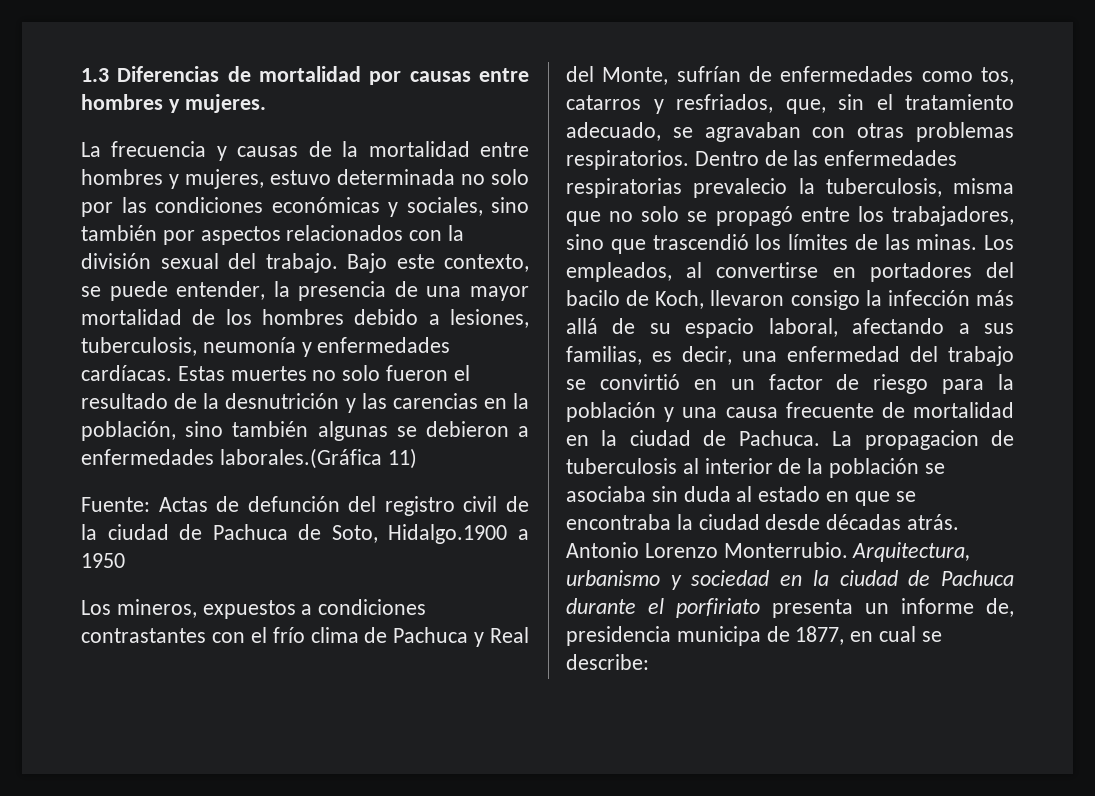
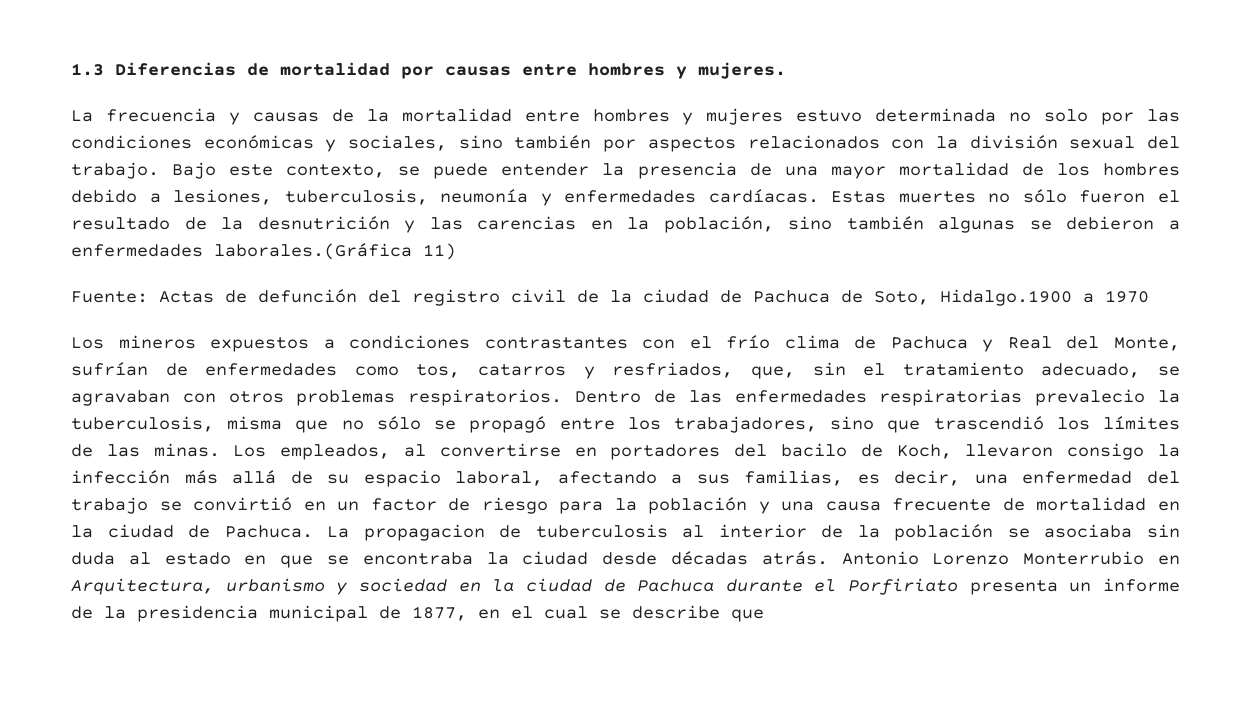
[185,169,264,189] mujeres, -> [706,108,784,125] mujeres
[176,281,266,300] entender, -> [501,163,590,176] entender
[342,365,381,381] solo -> [1022,189,1067,203] sólo
[81,553,125,568] [81,599,197,618] 1950 // Los mineros, -> [1105,290,1149,303] [71,335,196,349] 1970 // Los mineros
[857,123,905,138] otras -> [228,391,284,403] otros
[641,206,680,222] solo -> [376,416,421,430] sólo
[723,542,848,558] Monterrubio. -> [1023,551,1180,565] Monterrubio en
[676,598,760,618] porfiriato -> [848,578,959,595] Porfiriato
[986,598,1014,617] [566,626,761,646] de, presidencia municipa -> [71,605,368,622] de la presidencia municipal
(874, 636) none -> [511,606,533,619] el
[566,654,649,670] describe: -> [632,605,764,622] describe que

